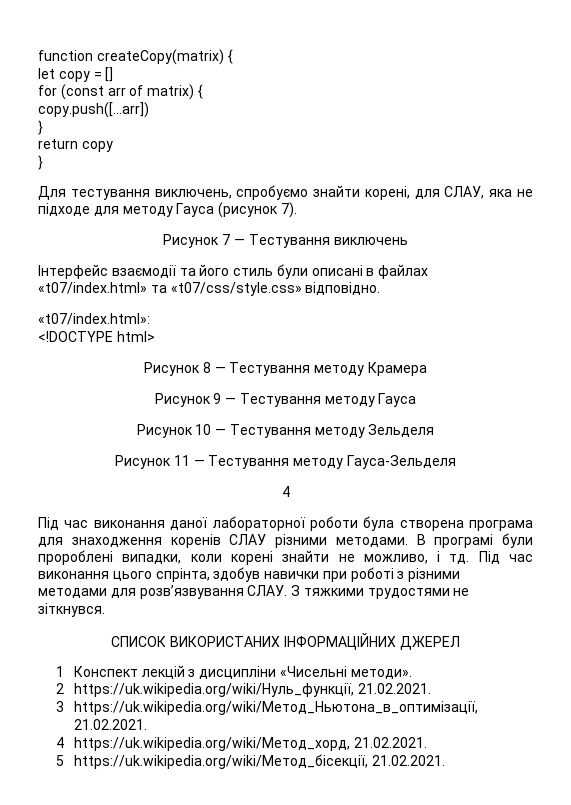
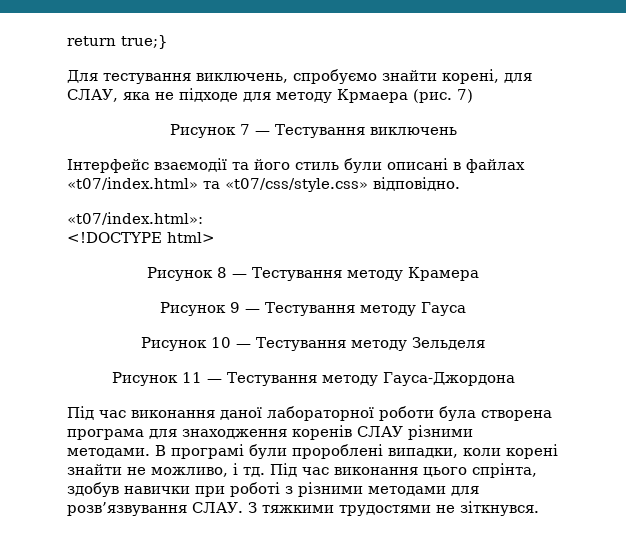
[38,49,233,65] [38,67,114,82] [38,84,203,100] [38,102,149,118] [38,120,43,135] [38,139,113,152] [38,155,43,170] function createCopy(matrix) { // let copy = [] // for (const arr of matrix) { // copy.push([...arr]) // } // return copy // } -> [67,35,168,49] return true;}
[176,202,297,218] Гауса (рисунок 7). -> [337,89,473,103] Крмаера (рис. 7)
[346,455,456,469] [281,486,290,497] Гауса-Зельделя // 4 -> [382,372,515,386] Гауса-Джордона
[111,633,460,650] [55,665,412,679] [55,683,431,697] [55,701,478,715] [73,719,147,730] [55,737,427,751] [55,754,445,769] // СПИСОК ВИКОРИСТАНИХ ІНФОРМАЦІЙНИХ ДЖЕРЕЛ // 1 Конспект лекцій з дисципліни «Чисельні методи». // 2 https://uk.wikipedia.org/wiki/Нуль_функції, 21.02.2021. // 3 https://uk.wikipedia.org/wiki/Метод_Ньютона_в_оптимізації, 21.02.2021. // 4 https://uk.wikipedia.org/wiki/Метод_хорд, 21.02.2021. // 5 https://uk.wikipedia.org/wiki/Метод_бісекції, 21.02.2021. -> (539, 508) none

